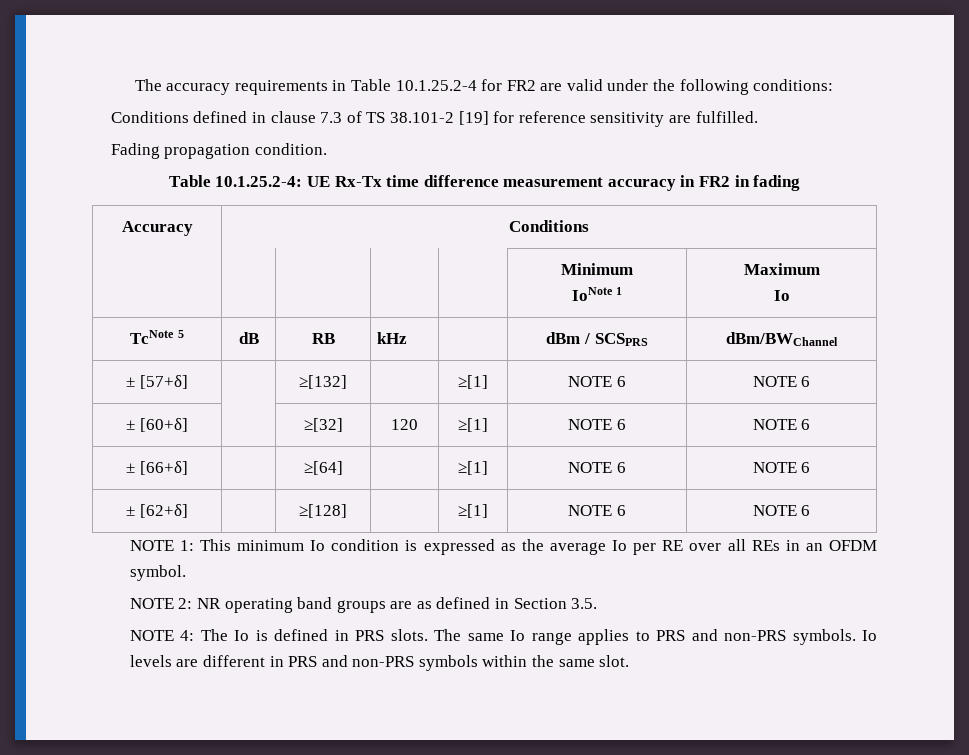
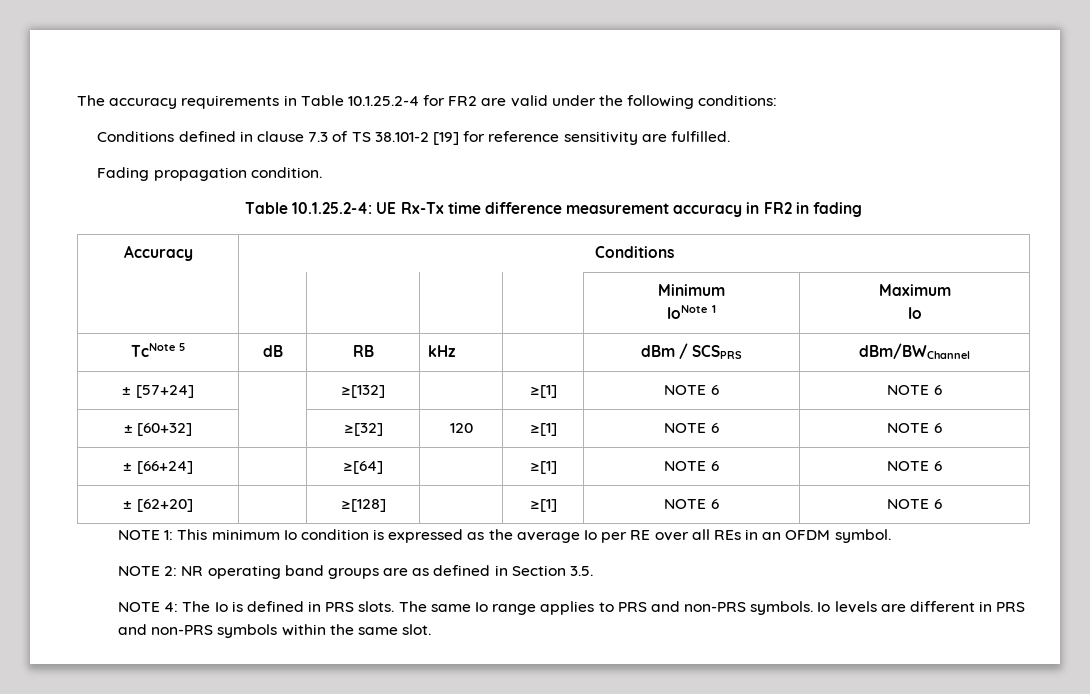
[139,375,188,389] [57+δ] -> [135,385,194,398] [57+24]
[139,418,188,432] [60+δ] -> [137,423,193,436] [60+32]
[139,461,188,475] [66+δ] -> [136,461,193,474] [66+24]
[139,504,188,518] [62+δ] -> [136,499,193,512] [62+20]

